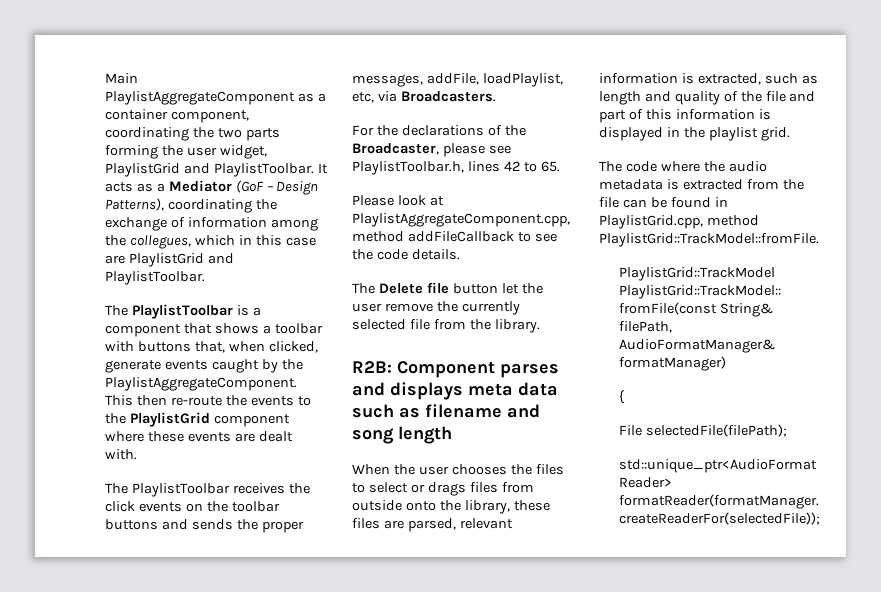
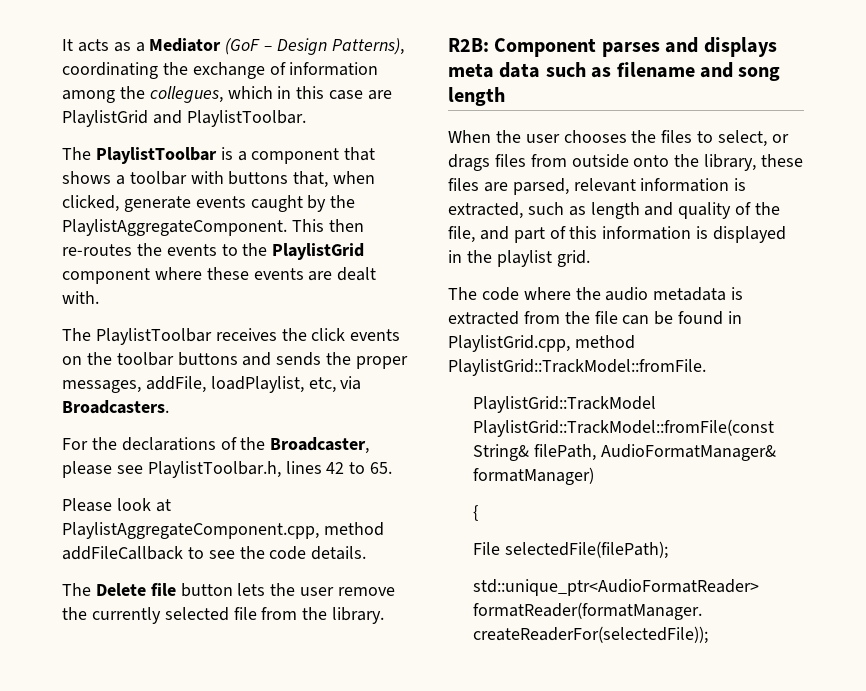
[105,73,138,84] [105,91,326,105] [105,109,249,123] [105,127,280,141] [105,145,267,159] [105,163,314,177] Main PlaylistAggregateComponent as a container component, coordinating the two parts forming the user widget, PlaylistGrid and PlaylistToolbar. -> (62, 45) none
[170,396,222,406] re-route -> [62,244,132,256] re-routes
[501,283,519,294] let -> [237,583,266,596] lets
[368,482,408,493] select -> [718,130,768,147] select,
[765,91,786,102] file -> [448,226,475,243] file,

